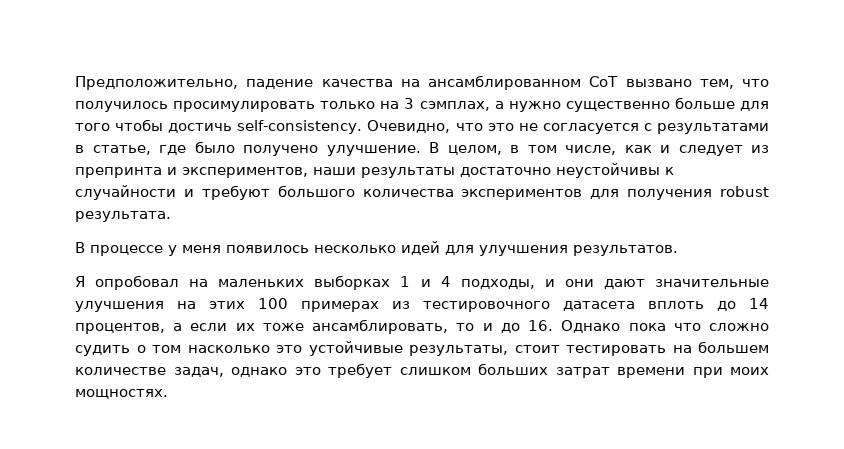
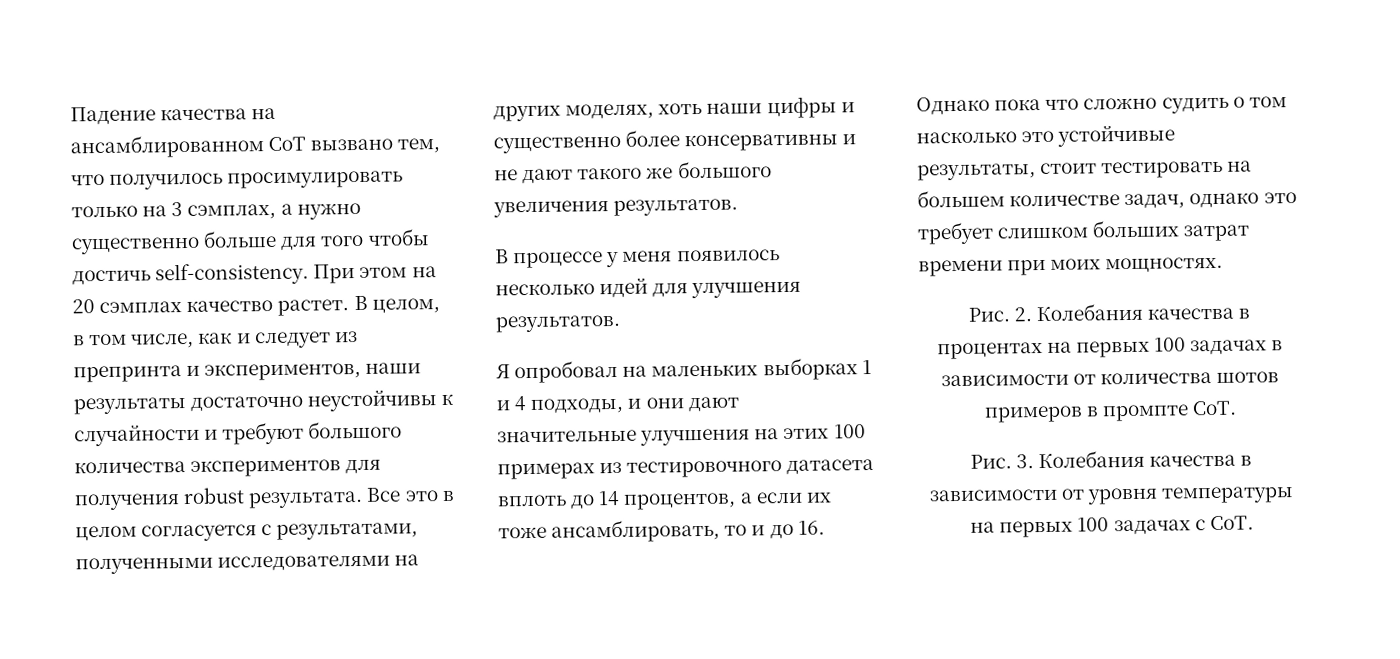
[75,76,314,90] Предположительно, падение -> [70,106,156,126] Падение
[367,120,769,134] [75,141,421,156] Очевидно, что это не согласуется с результатами в статье, где было получено улучшение. -> [313,264,437,284] [72,299,350,316] При этом на 20 сэмплах качество растет.
(171, 216) none -> [366,487,454,502] [75,522,419,542] [75,554,420,575] [493,96,855,122] [493,129,857,154] [494,160,772,185] [493,198,739,218] Все это в целом согласуется с результатами, полученными исследователями на других моделях, хоть наши цифры и существенно более консервативны и не дают такого же большого увеличения результатов.
(168, 394) none -> [967,302,1251,322] [936,337,1284,360] [940,371,1280,387] [983,400,1238,423] [969,449,1253,469] [928,486,1295,505] [970,515,1254,538] // Рис. 2. Колебания качества в процентах на первых 100 задачах в зависимости от количества шотов примеров в промпте CoT. // Рис. 3. Колебания качества в зависимости от уровня температуры на первых 100 задачах с CoT.

